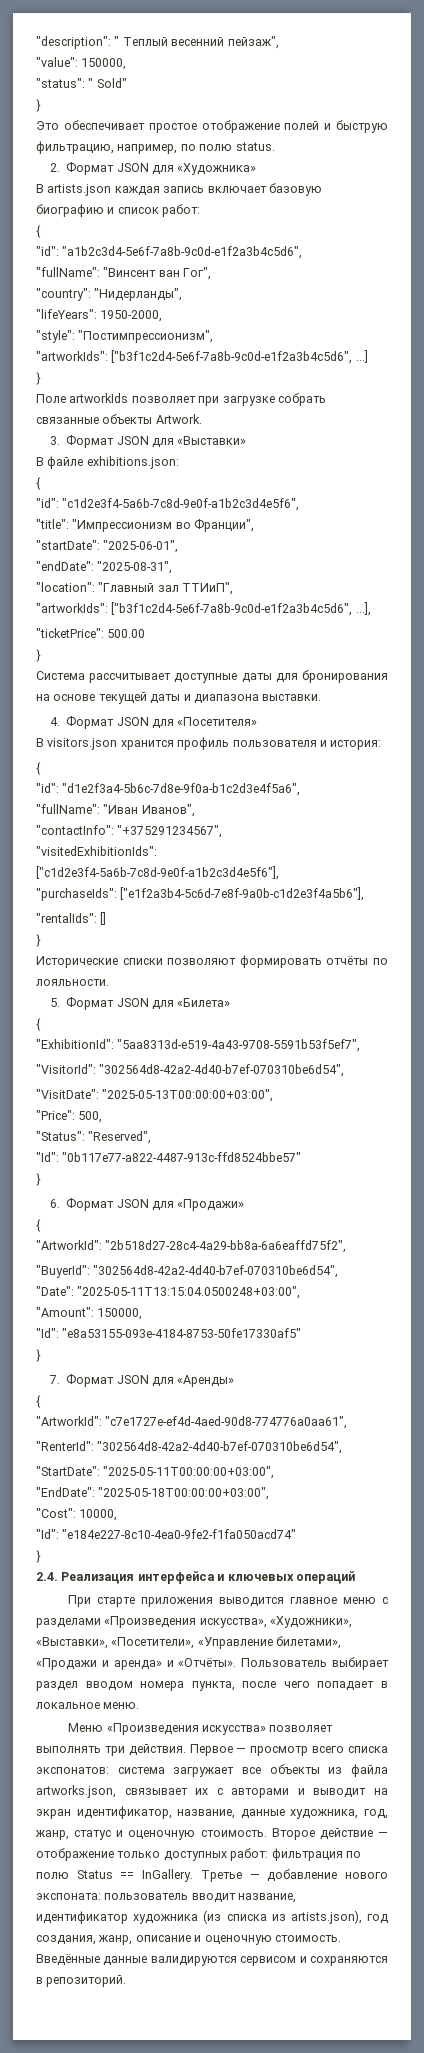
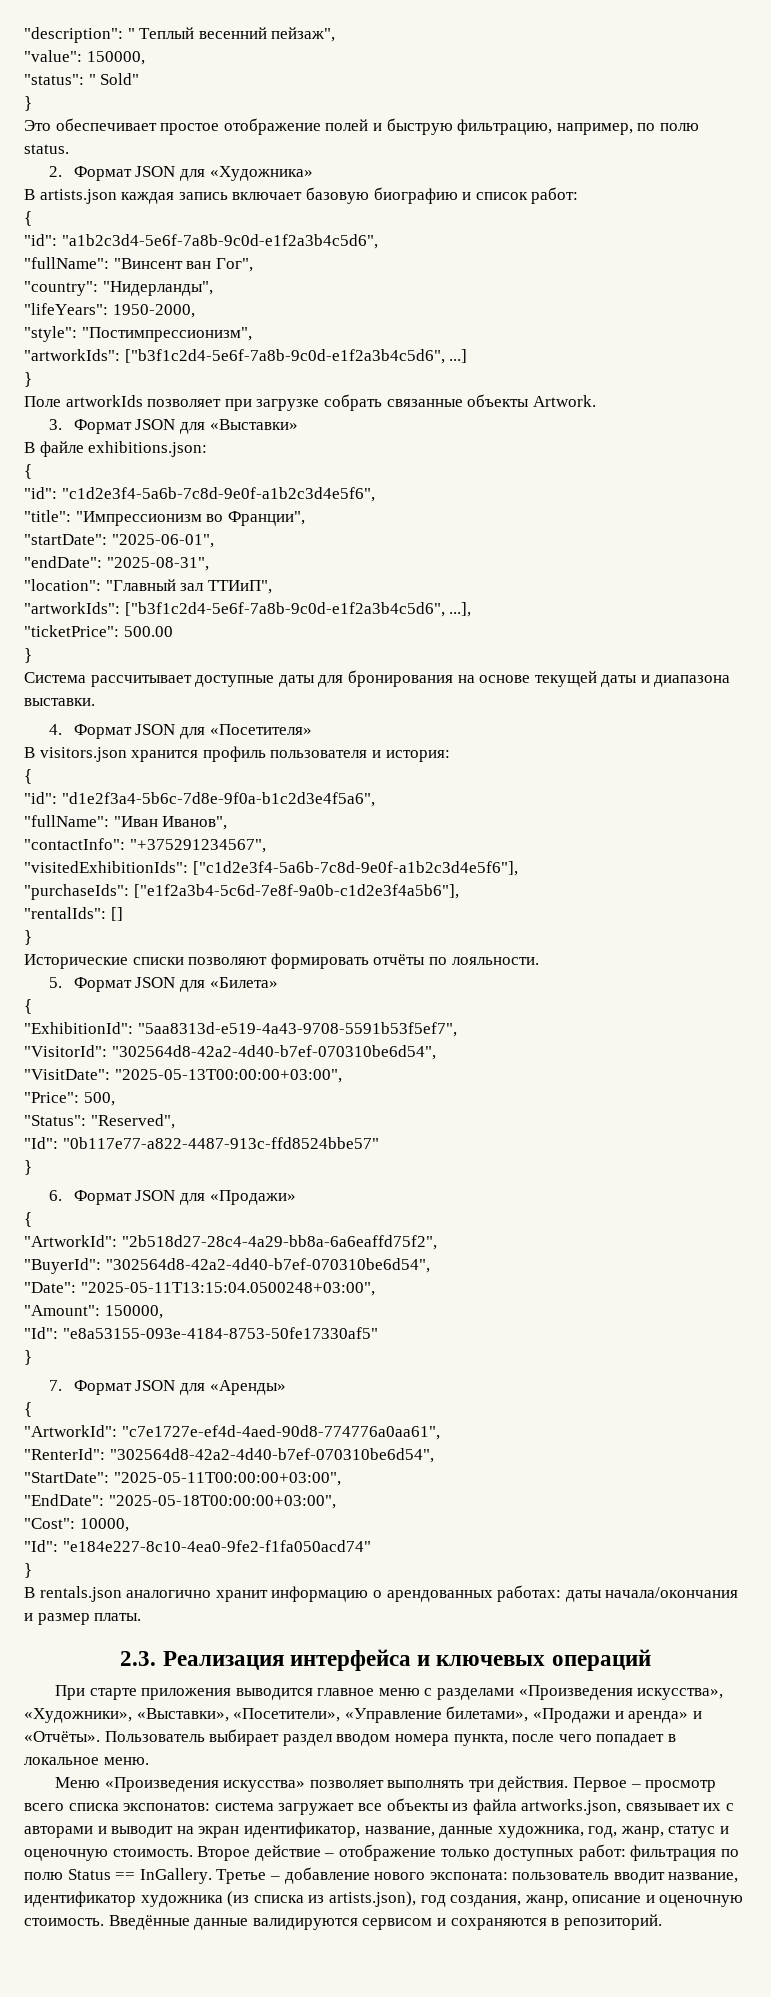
[36,1572,58,1581] 2.4. -> [24,1585,739,1602] [24,1613,142,1625] [120,1651,157,1666] В rentals.json аналогично хранит информацию о арендованных работах: даты начала/окончания и размер платы. // 2.3.
[236,1748,247,1753] — -> [630,1784,641,1788] –
[378,1832,388,1837] — -> [324,1853,335,1857] –
[249,1874,260,1879] — -> [269,1876,280,1880] –

